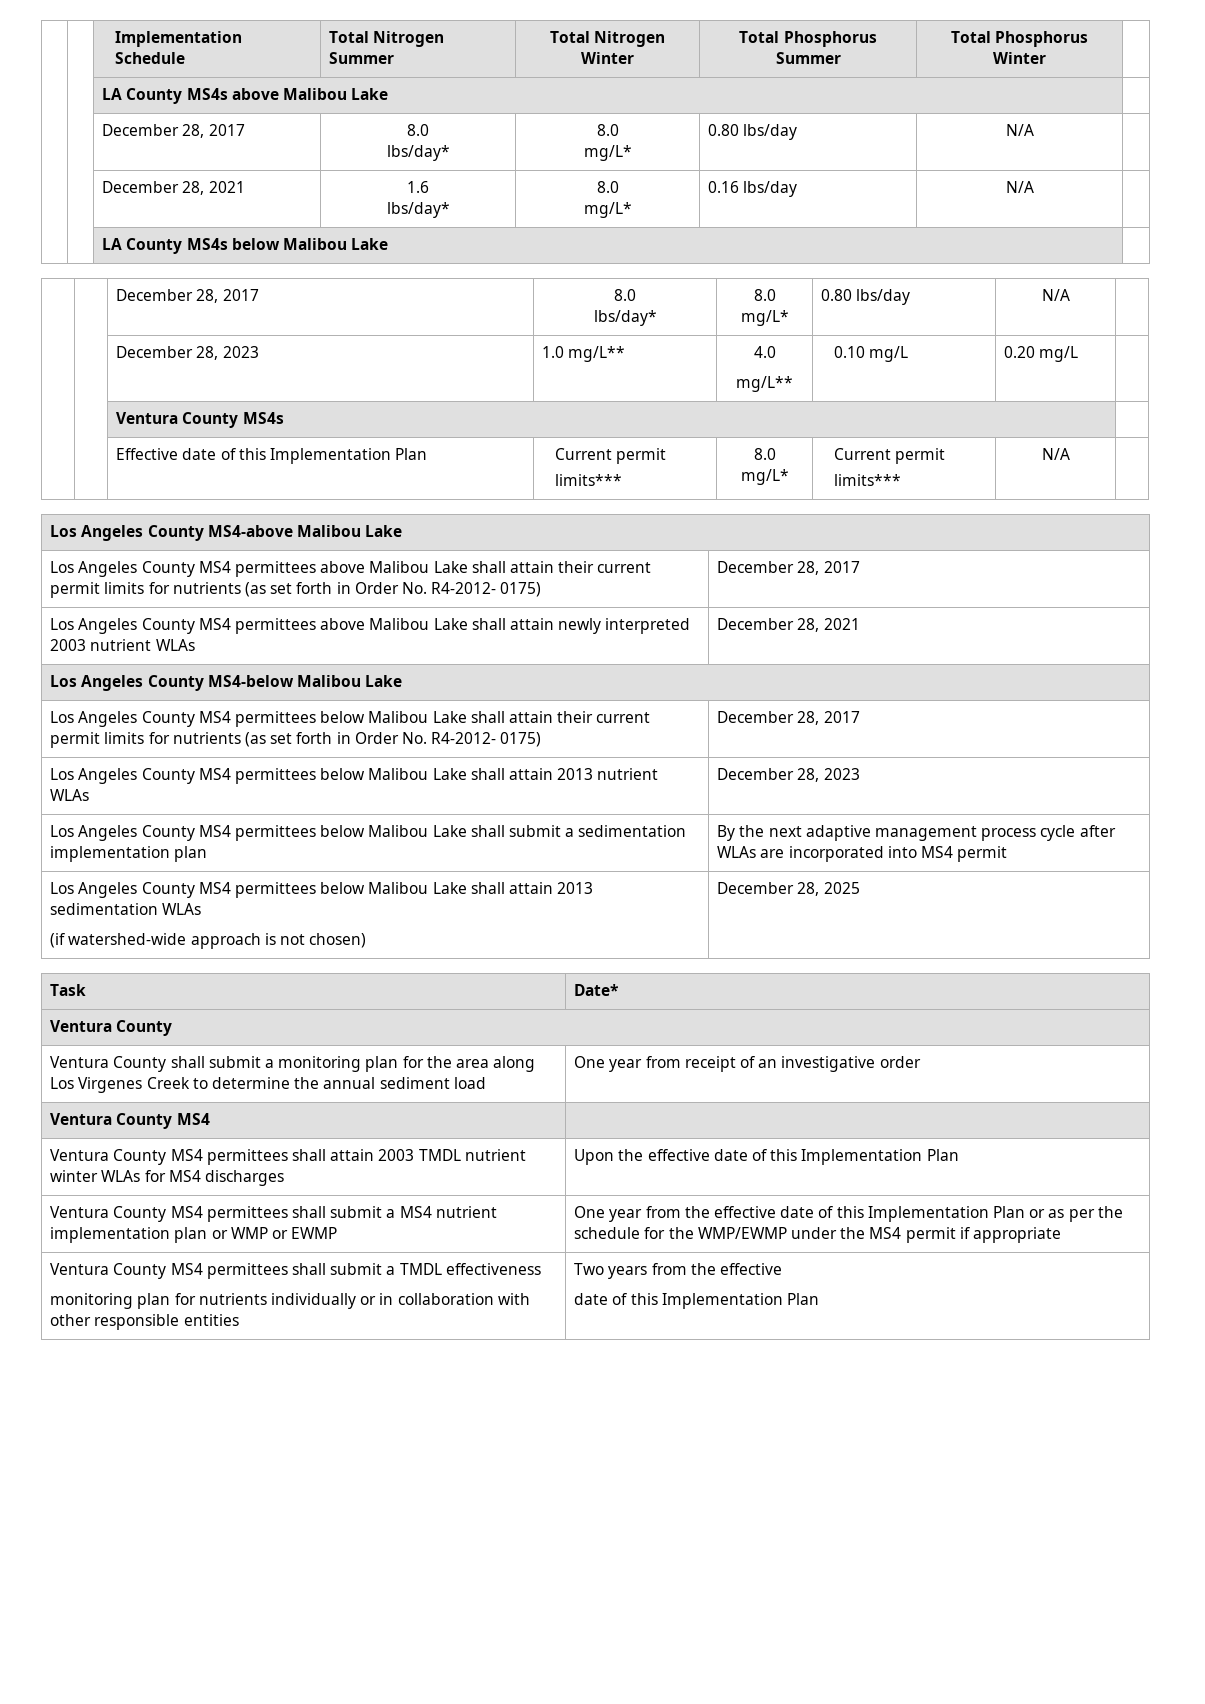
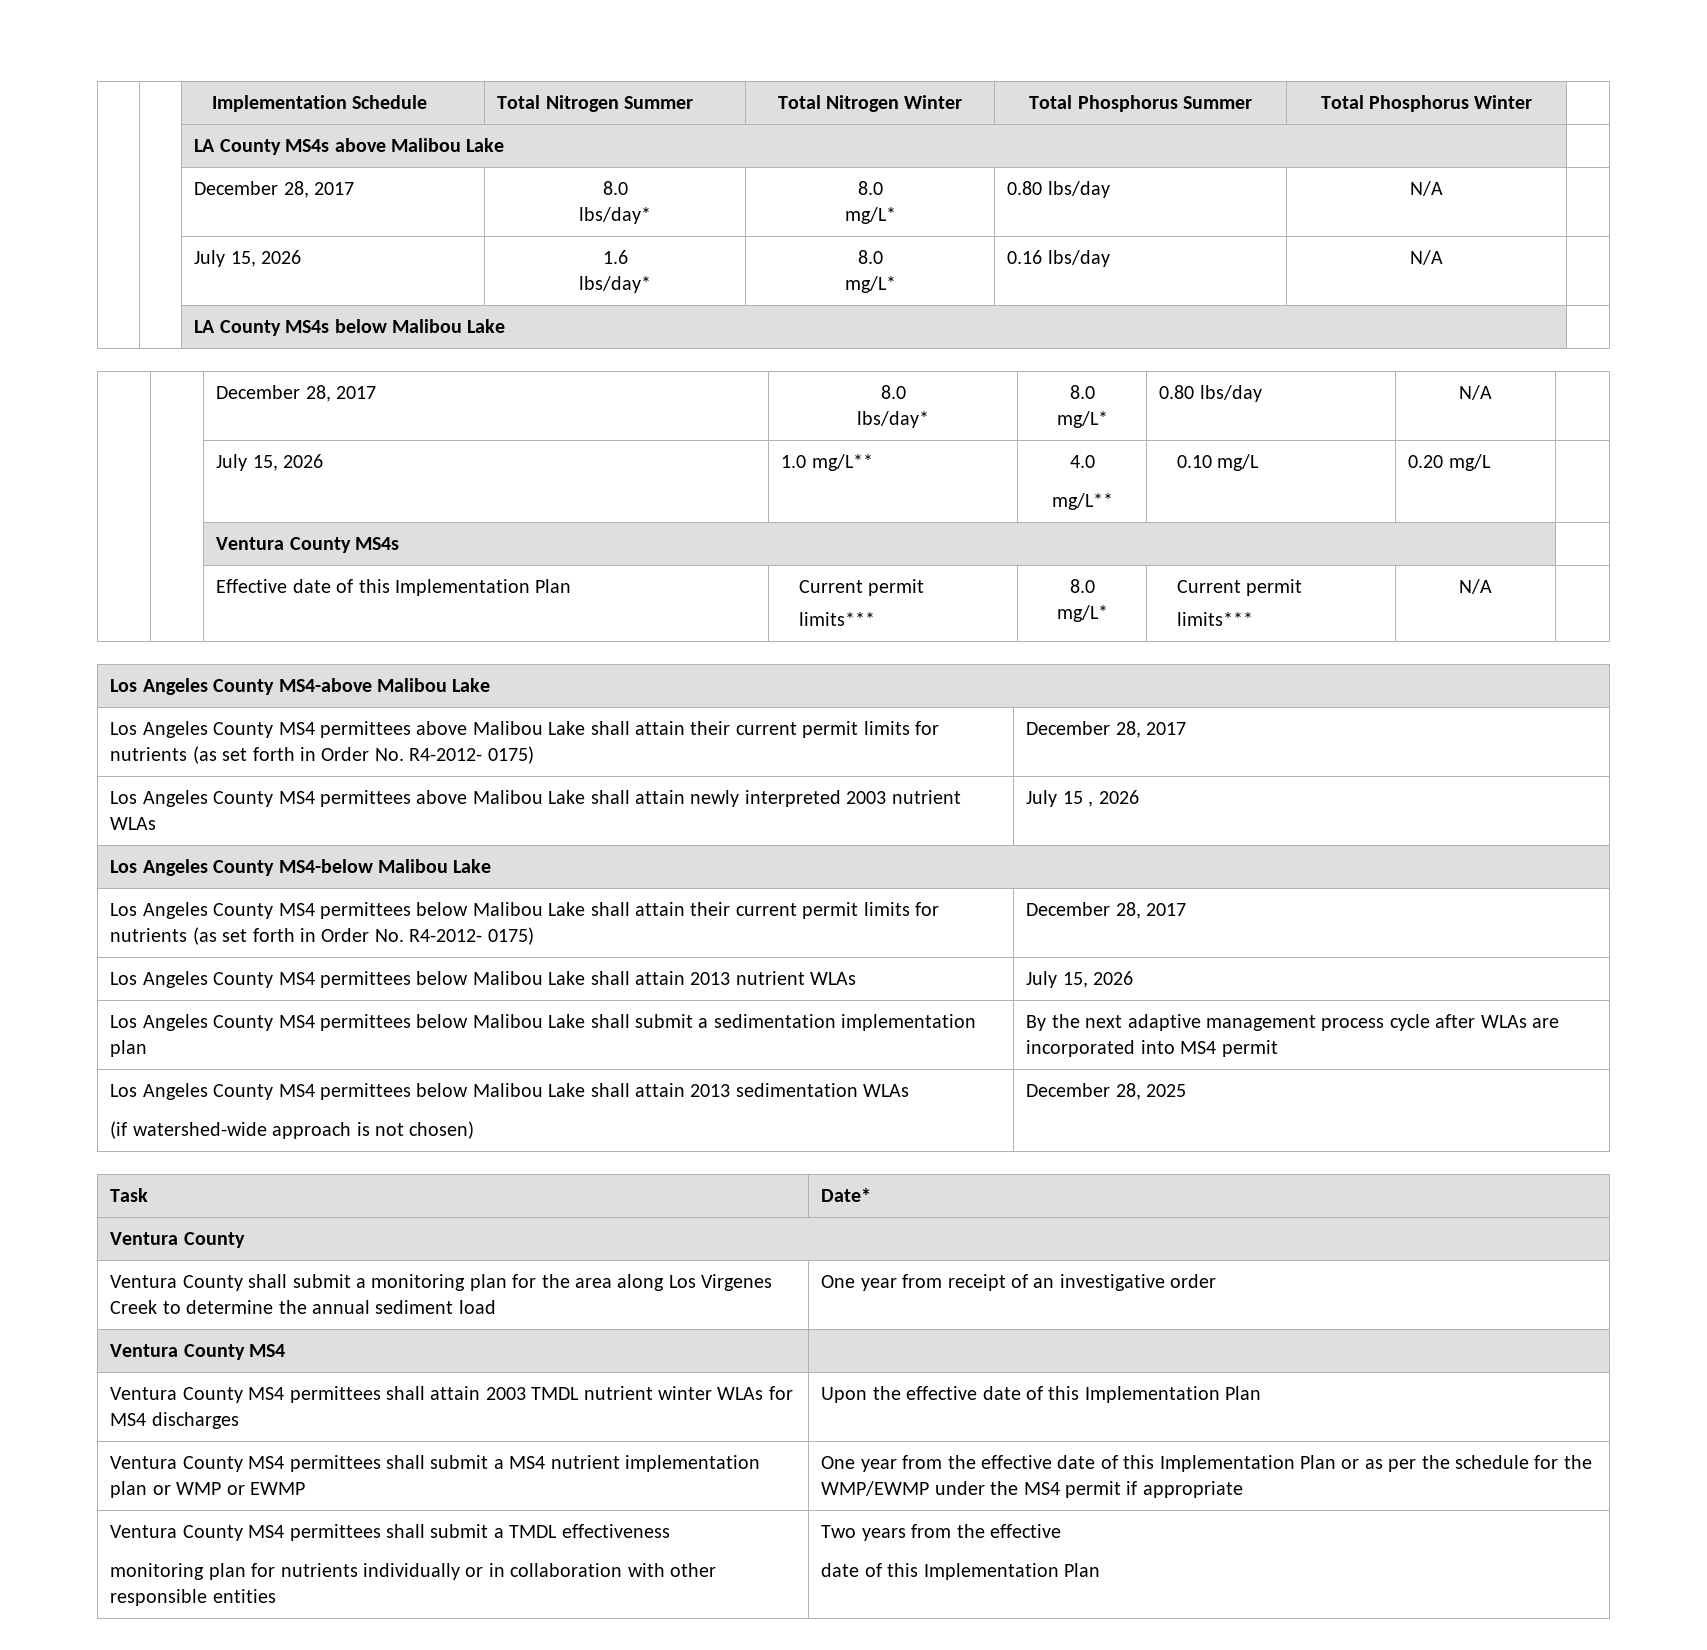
[102,181,245,195] December 28, 2021 -> [194,250,302,267] July 15, 2026
[116,346,259,360] December 28, 2023 -> [216,454,324,471] July 15, 2026
[717,618,860,632] December 28, 2021 -> [1026,790,1139,807] July 15 , 2026
[717,768,860,782] December 28, 2023 -> [1026,971,1134,988] July 15, 2026

